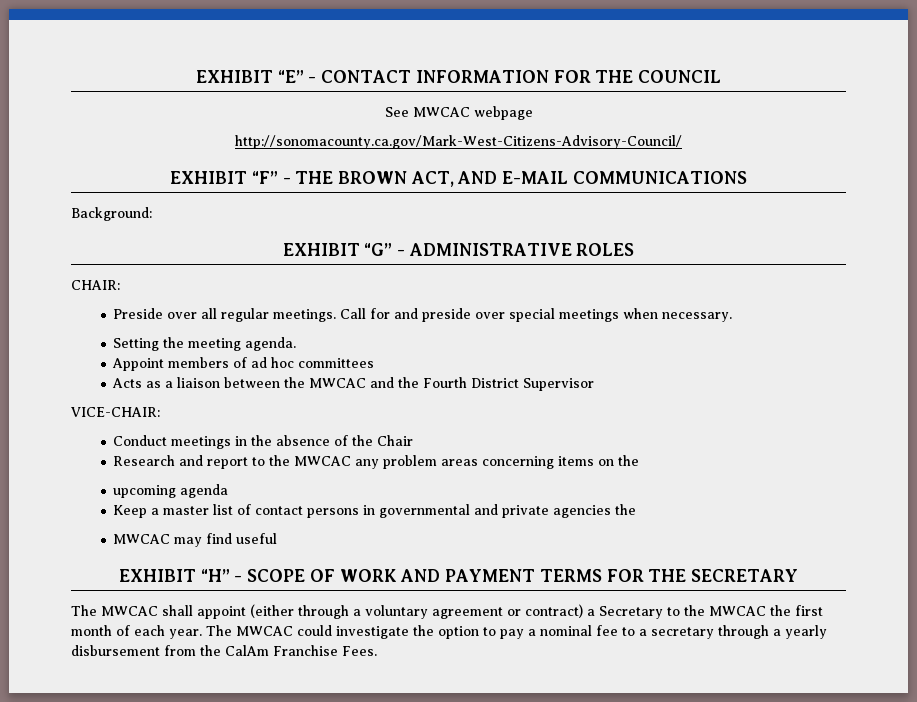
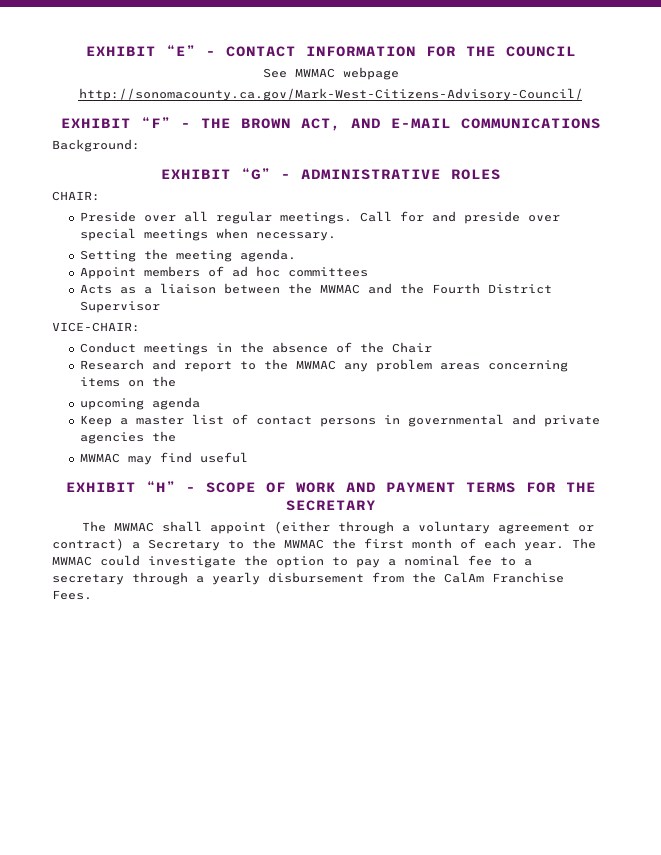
[412,107,470,117] MWCAC -> [294,68,335,78] MWMAC
[309,378,367,388] MWCAC -> [319,284,360,294] MWMAC
[294,456,352,466] MWCAC -> [295,360,336,370] MWMAC
[113,534,171,544] MWCAC -> [79,453,120,463] MWMAC
[101,606,158,616] MWCAC -> [113,522,154,532] MWMAC
[709,606,766,616] MWCAC -> [284,539,324,549] MWMAC
[236,626,293,636] MWCAC -> [52,556,92,566] MWMAC

